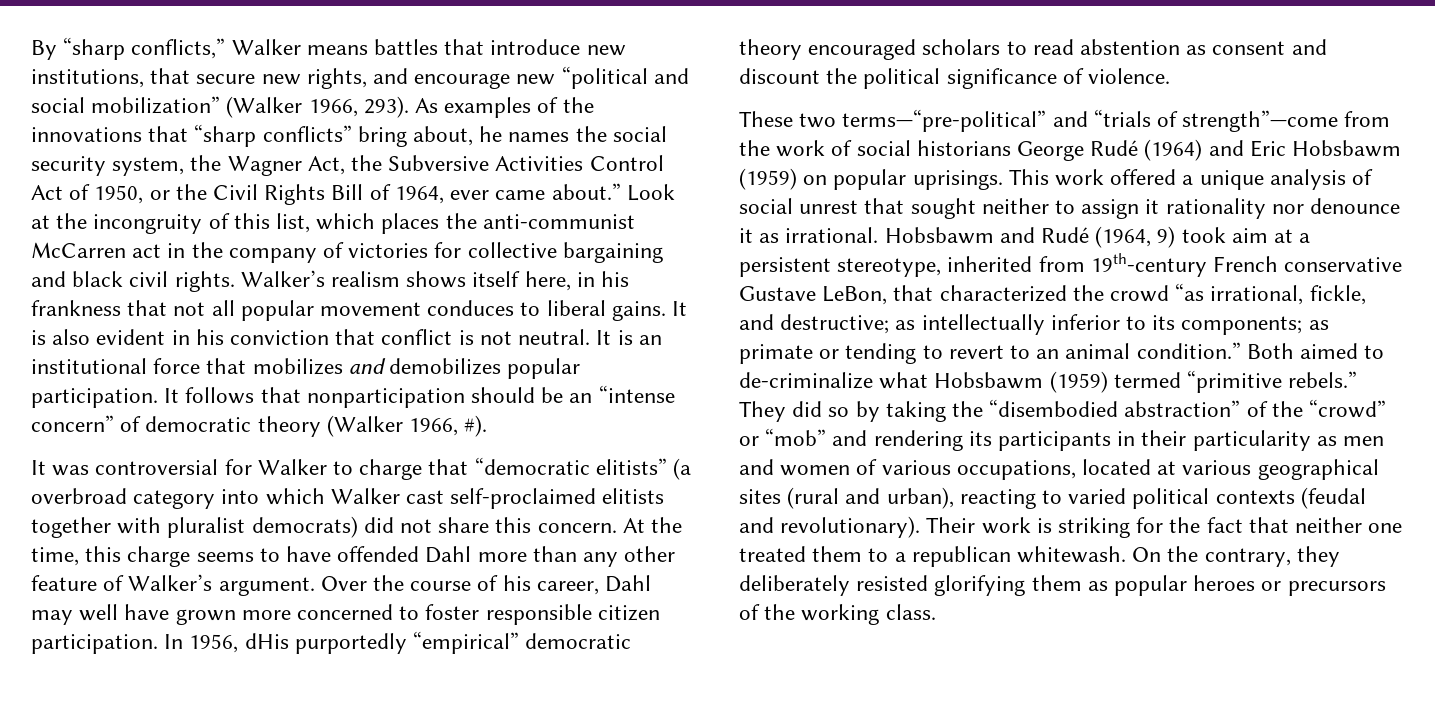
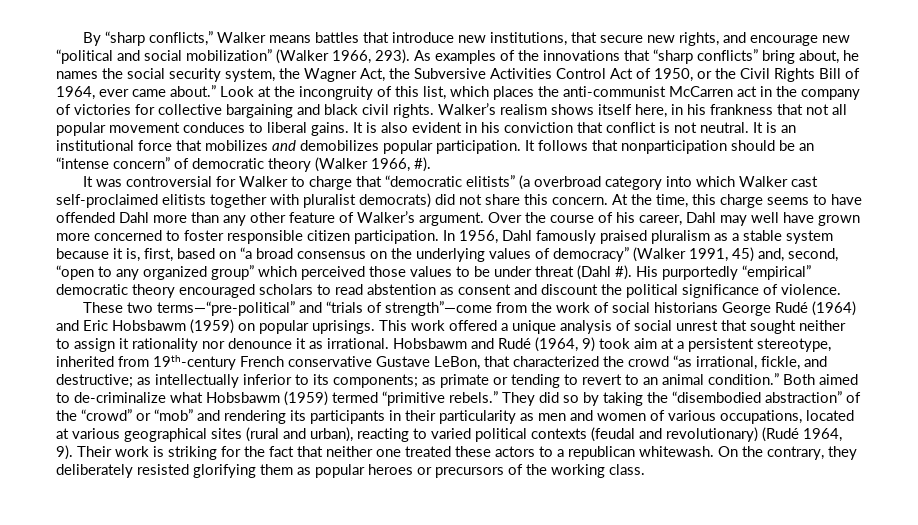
[244,633,289,649] dHis -> [502,230,833,244] [56,247,838,262] [56,265,658,280] Dahl famously praised pluralism as a stable system because it is, first, based on “a broad consensus on the underlying values of democracy” (Walker 1991, 45) and, second, “open to any organized group” which perceived those values to be under threat (Dahl #). His
[780,516,921,538] revolutionary). -> [666,427,842,442] [56,445,73,460] revolutionary) (Rudé 1964, 9).
[812,546,863,562] them -> [455,446,535,457] these actors

